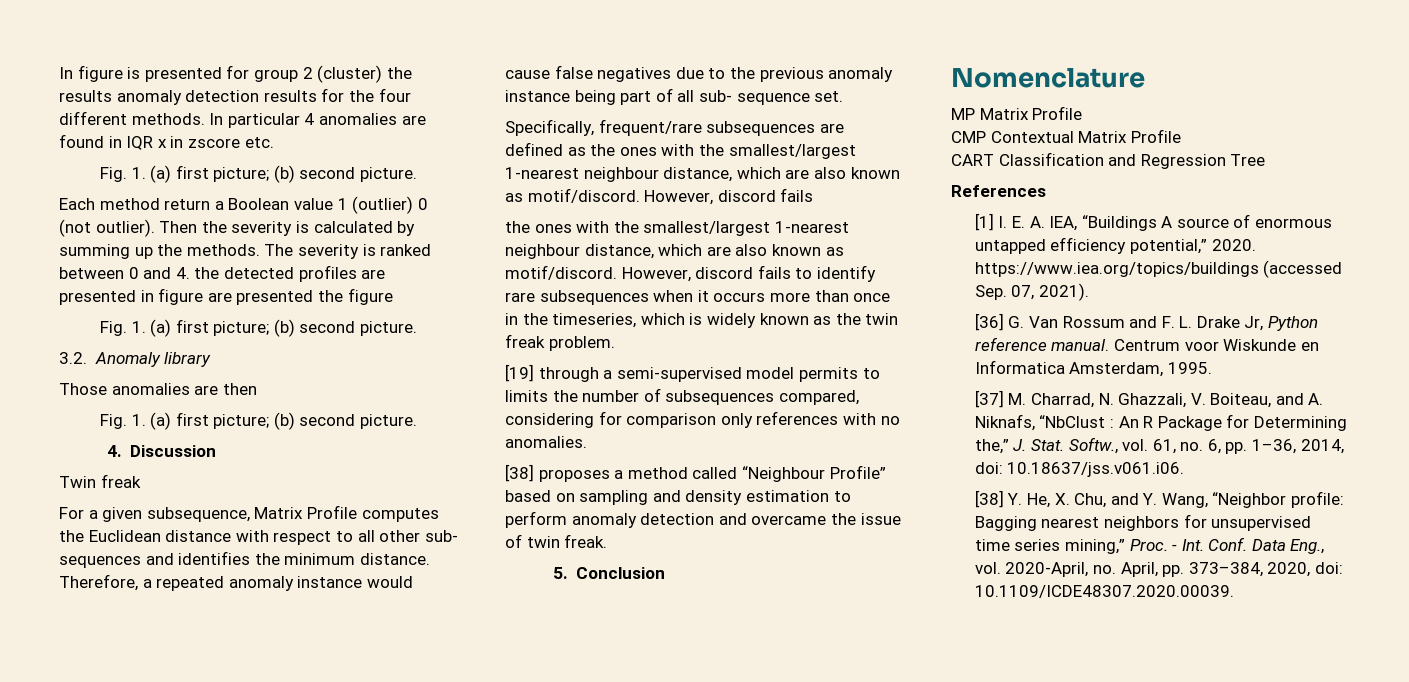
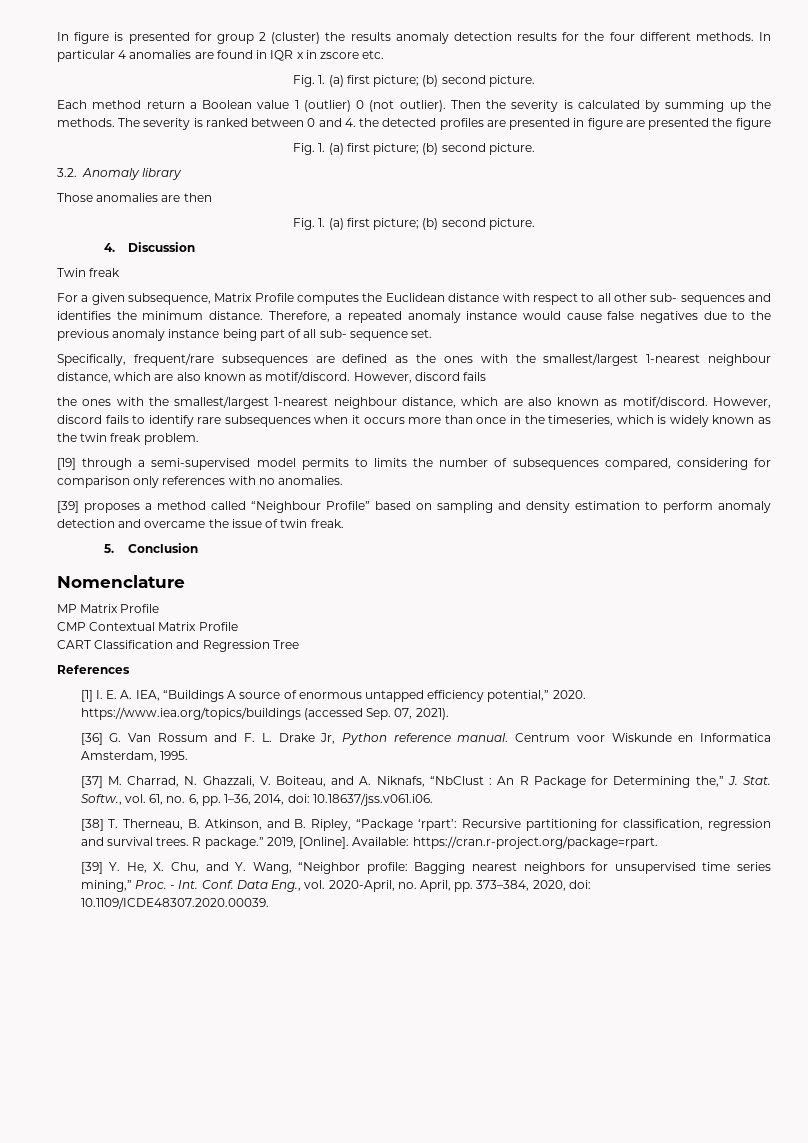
[505,464,534,482] [38] -> [57,501,79,513] [39]
(1004, 499) none -> [108,819,771,831] [80,836,658,849] [80,862,103,874] T. Therneau, B. Atkinson, and B. Ripley, “Package ‘rpart’: Recursive partitioning for classification, regression and survival trees. R package.” 2019, [Online]. Available: https://cran.r-project.org/package=rpart. // [39]

